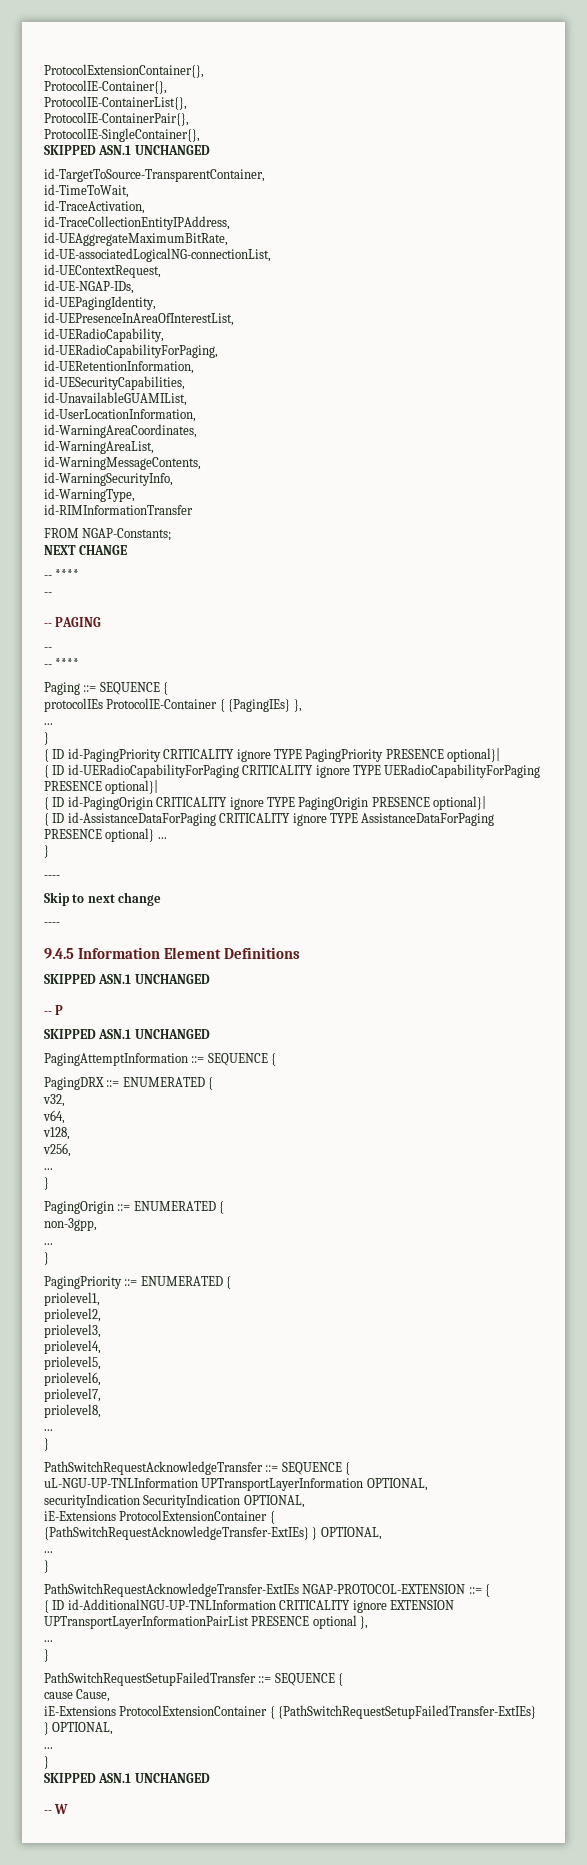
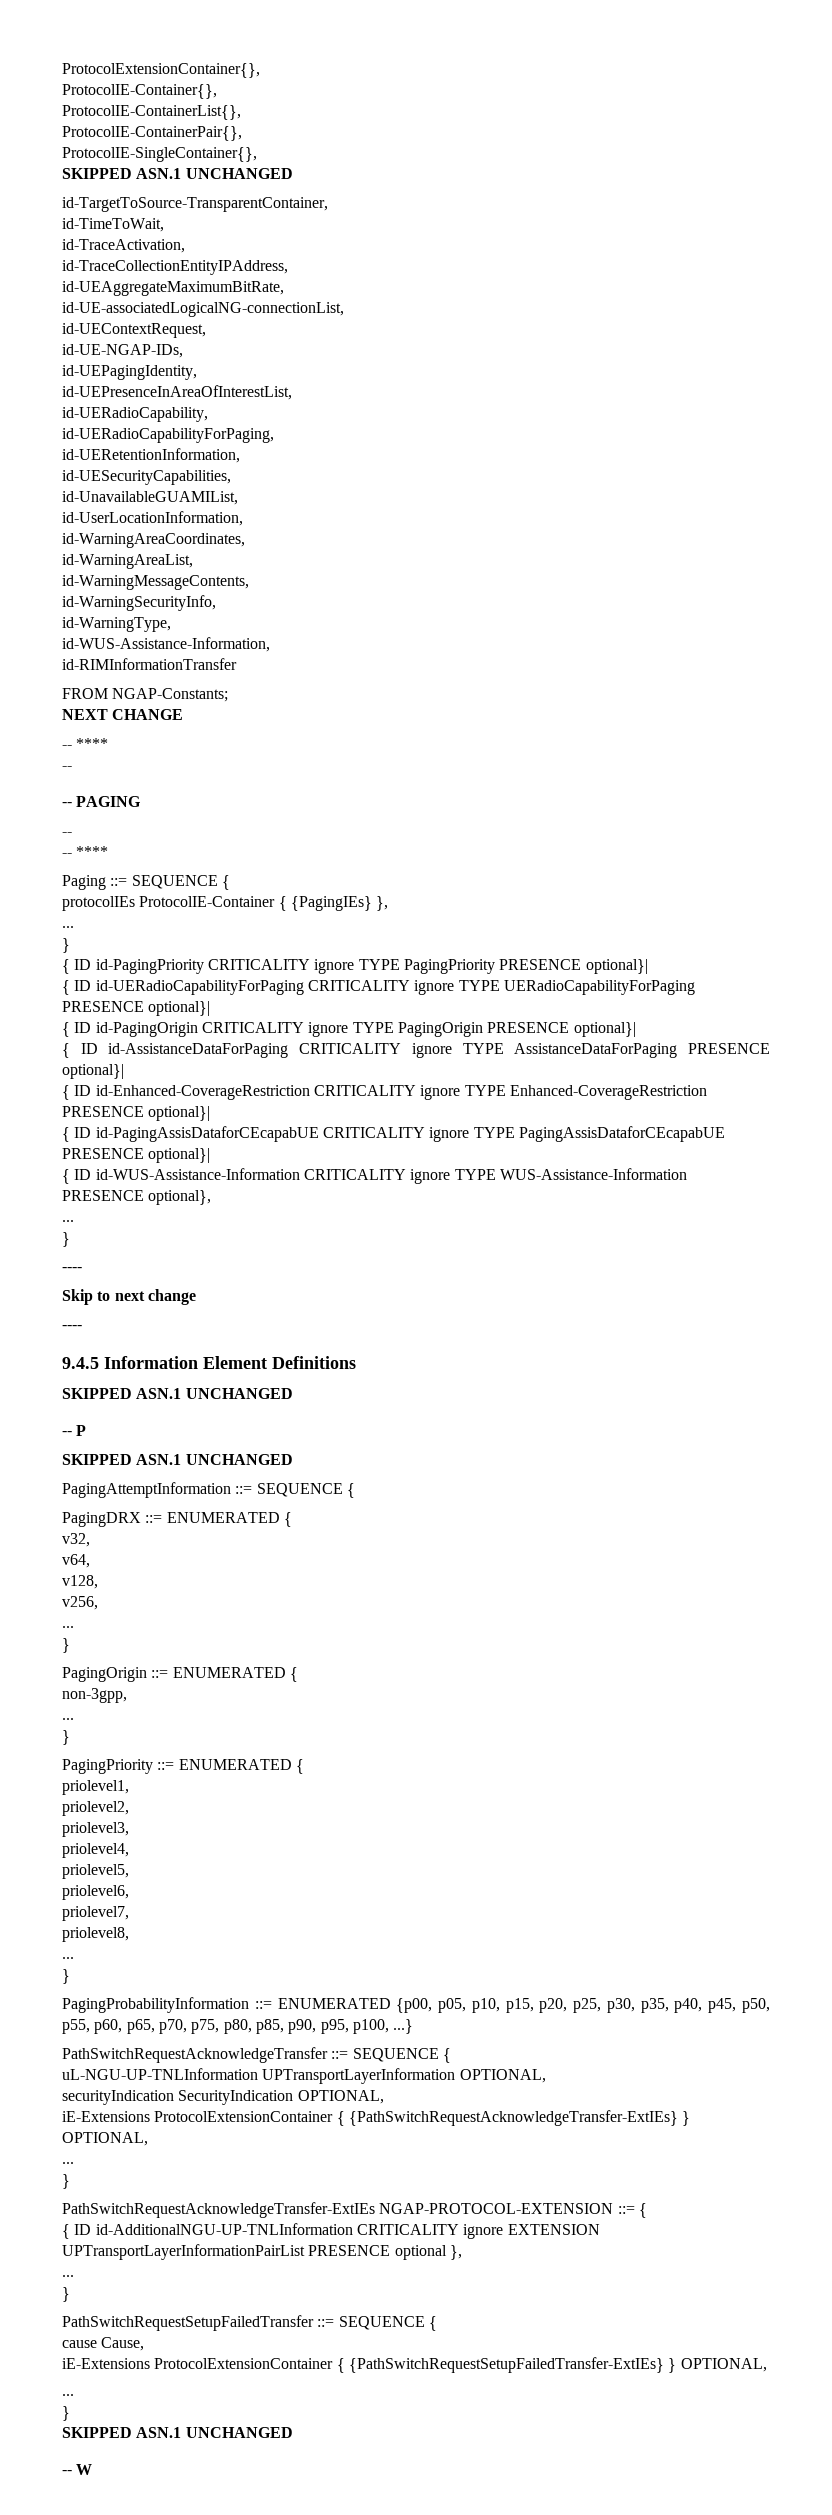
(135, 495) none -> [62,637,270,652] // id-WUS-Assistance-Information,
[105,828,155,842] optional} -> [62,1064,124,1079] [62,1085,707,1100] [62,1106,211,1121] [62,1126,725,1142] [62,1148,211,1163] [62,1168,687,1184] [62,1190,212,1205] optional}| // { ID id-Enhanced-CoverageRestriction CRITICALITY ignore TYPE Enhanced-CoverageRestriction PRESENCE optional}| // { ID id-PagingAssisDataforCEcapabUE CRITICALITY ignore TYPE PagingAssisDataforCEcapabUE PRESENCE optional}| // { ID id-WUS-Assistance-Information CRITICALITY ignore TYPE WUS-Assistance-Information PRESENCE optional}, //
(49, 1444) none -> [62,1997,770,2013] [62,2019,414,2034] // PagingProbabilityInformation ::= ENUMERATED {p00, p05, p10, p15, p20, p25, p30, p35, p40, p45, p50, p55, p60, p65, p70, p75, p80, p85, p90, p95, p100, ...}

